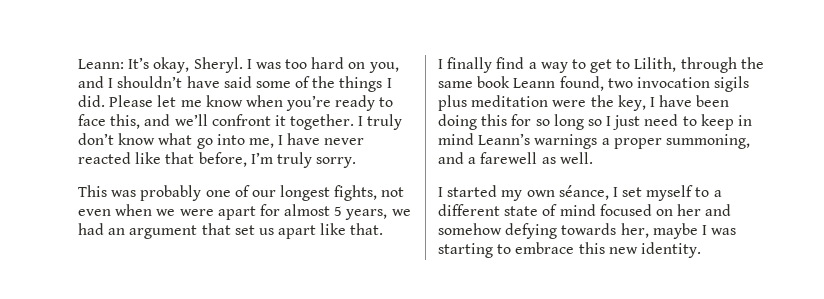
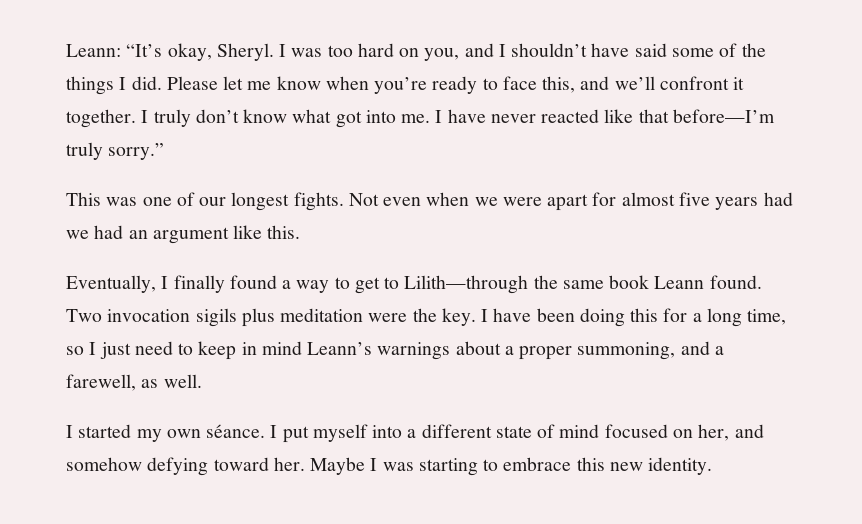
[128,57,150,69] It’s -> [126,44,163,57] “It’s
[196,134,274,149] go into me, -> [335,110,431,128] got into me.
[198,152,357,168] before, I’m truly sorry. -> [672,109,775,123] [66,142,165,160] before—I’m truly sorry.”
[140,185,202,201] probably -> (138, 201) none
[334,185,405,201] fights, not -> [293,192,379,211] fights. Not
[334,206,388,220] 5 years, -> [678,192,793,210] five years had
[201,223,384,239] that set us apart like that. // -> [233,225,301,239] [66,275,156,293] like this. // Eventually,
[496,57,525,69] find -> [229,275,277,289] found
[634,57,737,73] Lilith, through -> [404,275,529,294] Lilith—through
[559,76,633,91] found, two -> [709,275,762,289] [66,309,102,322] found. Two
[617,95,646,111] key, -> [441,308,476,326] key.
[535,114,584,130] so long -> [692,308,787,327] a long time,
(598, 141) none -> [455,341,501,355] about
[480,152,538,164] farewell -> [66,374,136,391] farewell,
[558,185,710,201] séance, I set myself to -> [206,424,403,443] séance. I put myself into
[677,204,702,216] her -> [698,424,730,441] her,
[561,223,698,239] towards her, maybe -> [213,457,366,475] toward her. Maybe

